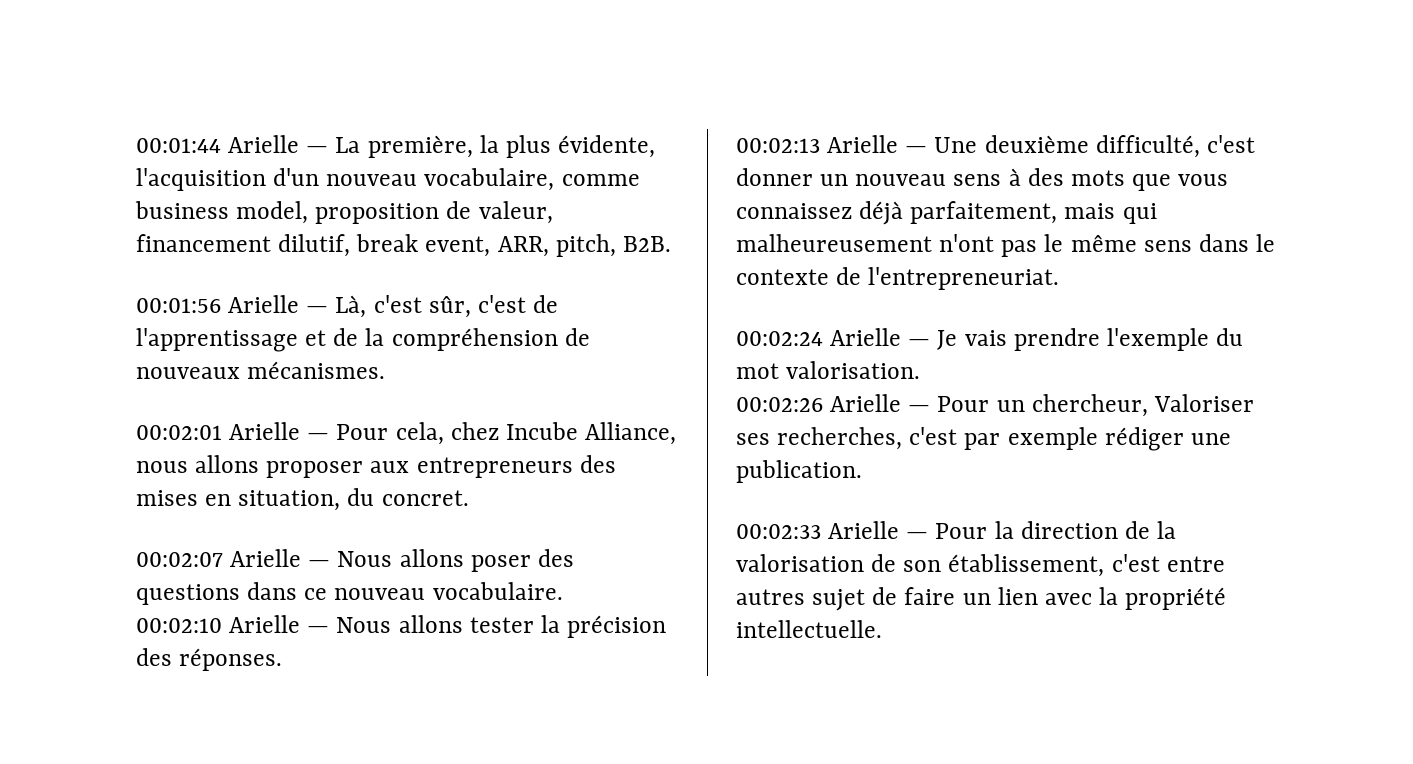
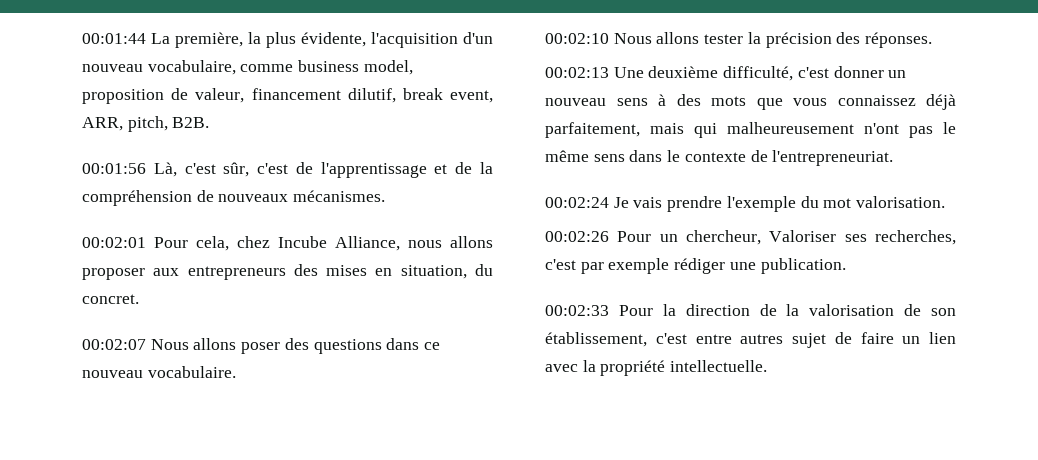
[228,135,329,153] Arielle — -> (146, 38) none
[228,295,329,313] Arielle — -> (146, 168) none
[229,422,330,440] Arielle — -> (146, 242) none
[230,549,331,567] Arielle — -> (146, 344) none
[229,615,330,633] Arielle — -> (609, 38) none
[827,135,928,153] Arielle — -> (609, 72) none
[830,328,931,346] Arielle — -> (609, 202) none
[830,394,931,412] Arielle — -> (609, 236) none
[828,521,929,539] Arielle — -> (609, 310) none

